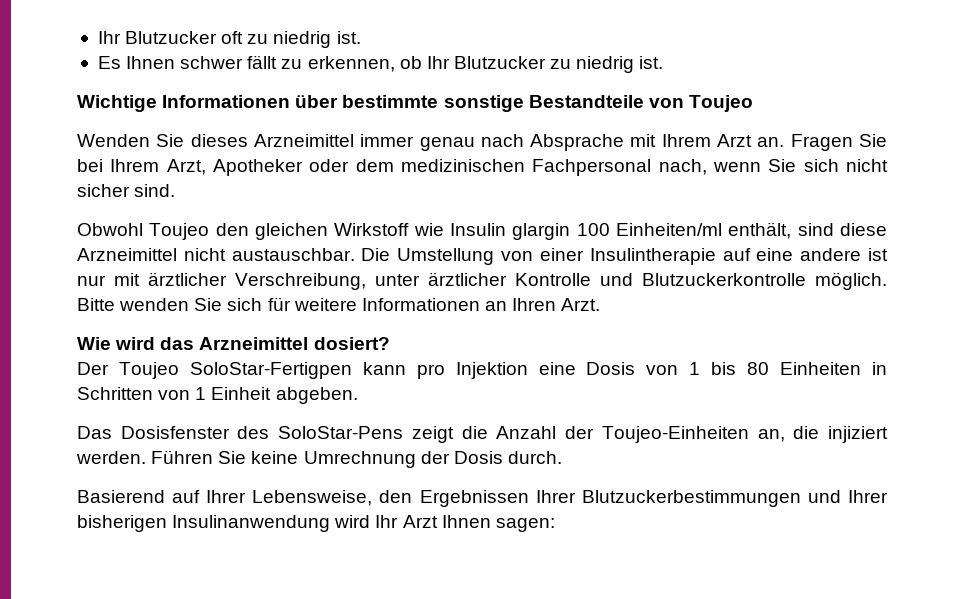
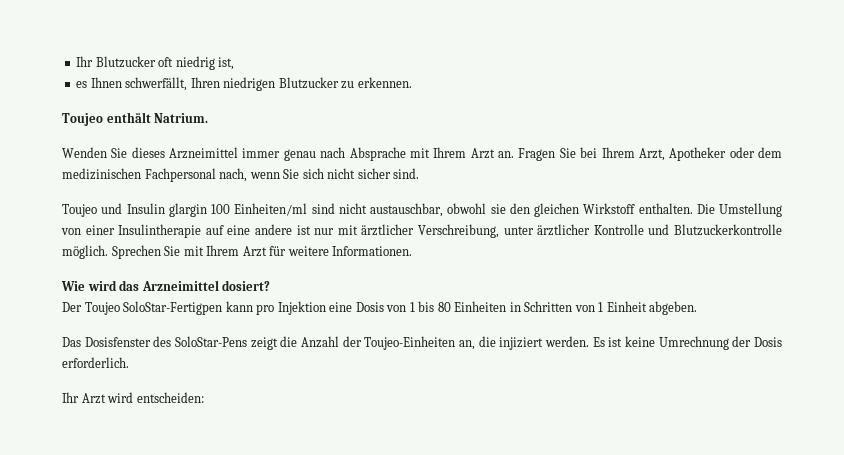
[247,31,361,48] [97,55,664,73] [77,95,753,112] zu niedrig ist. // Es Ihnen schwer fällt zu erkennen, ob Ihr Blutzucker zu niedrig ist. // Wichtige Informationen über bestimmte sonstige Bestandteile von Toujeo -> [175,56,235,70] [76,77,412,91] [62,112,209,126] niedrig ist, // es Ihnen schwerfällt, Ihren niedrigen Blutzucker zu erkennen. // Toujeo enthält Natrium.
[77,222,888,240] [77,248,355,261] Obwohl Toujeo den gleichen Wirkstoff wie Insulin glargin 100 Einheiten/ml enthält, sind diese Arzneimittel nicht austauschbar. -> [62,203,693,217] Toujeo und Insulin glargin 100 Einheiten/ml sind nicht austauschbar, obwohl sie den gleichen Wirkstoff enthalten.
[77,297,601,311] Bitte wenden Sie sich für weitere Informationen an Ihren Arzt. -> [111,245,413,259] Sprechen Sie mit Ihrem Arzt für weitere Informationen.
[151,450,247,464] Führen Sie -> [592,337,623,347] Es ist
[507,451,562,464] [77,490,889,507] [77,515,555,532] durch. // Basierend auf Ihrer Lebensweise, den Ergebnissen Ihrer Blutzuckerbestimmungen und Ihrer bisherigen Insulinanwendung wird Ihr Arzt Ihnen sagen: -> [62,357,129,368] [62,392,204,404] erforderlich. // Ihr Arzt wird entscheiden:

